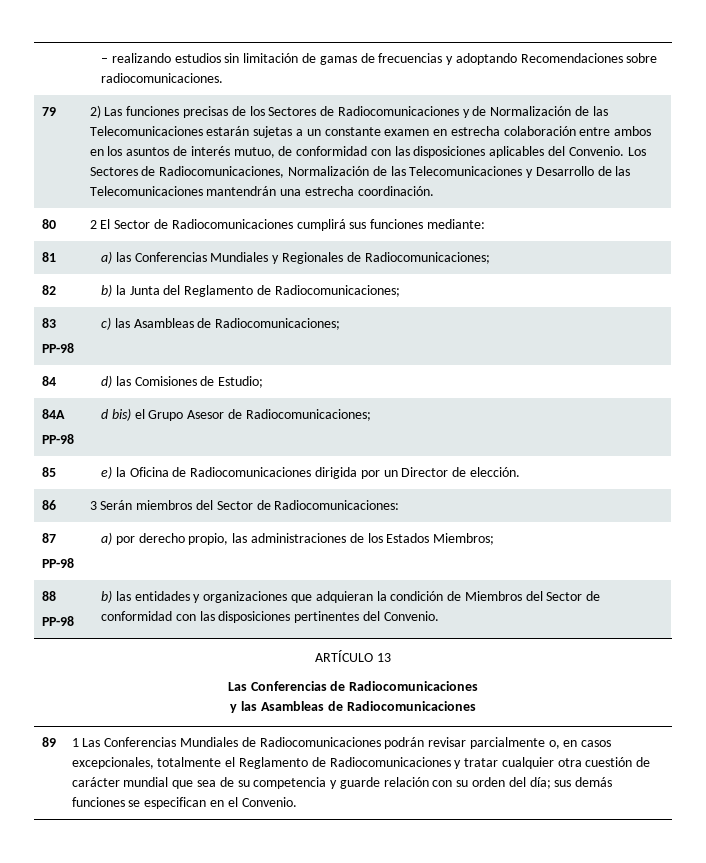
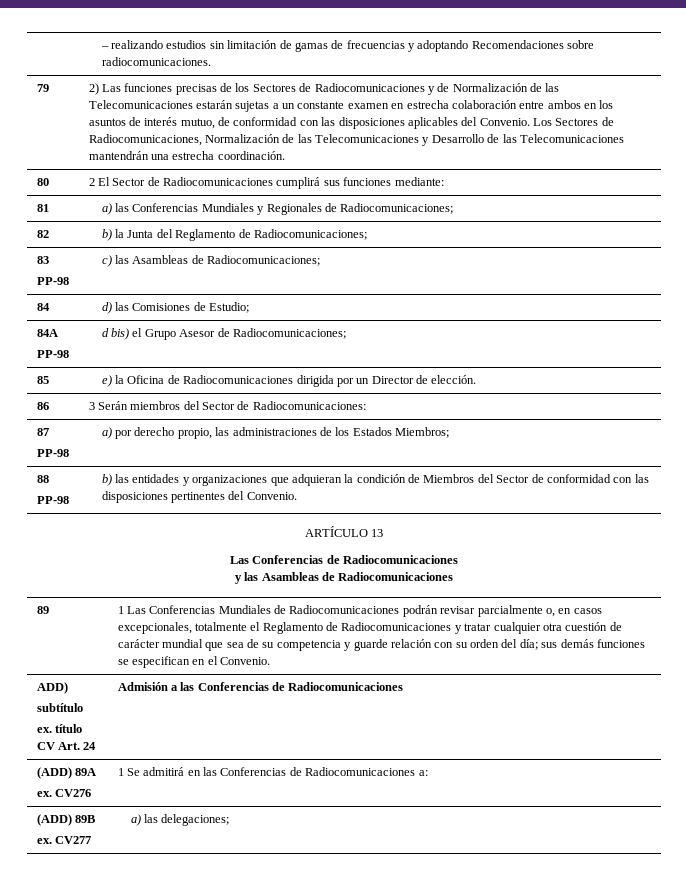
(297, 802) none -> [36,682,68,694] [36,703,83,712] [36,724,82,733] [36,742,97,750] [117,682,404,691] [36,767,96,779] [36,789,91,797] [117,767,428,776] [36,814,95,826] [36,836,91,844] [130,814,230,826] // ADD) // subtítulo // ex. título CV Art. 24 | Admisión a las Conferencias de Radiocomunicaciones // (ADD) 89A // ex. CV276 | 1 Se admitirá en las Conferencias de Radiocomunicaciones a: // (ADD) 89B // ex. CV277 | a) las delegaciones;

